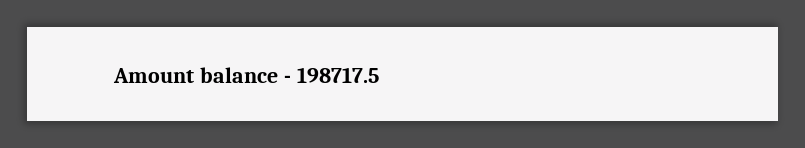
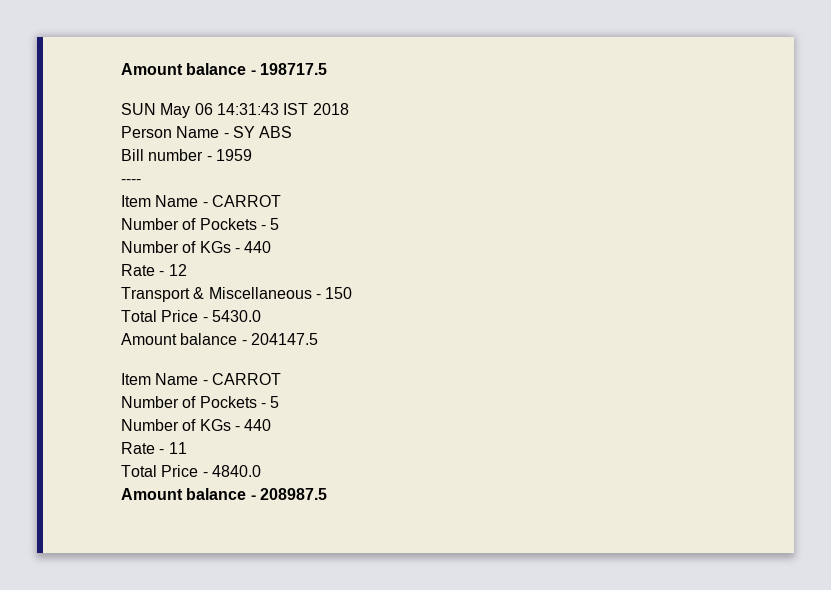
(379, 75) none -> [121,103,349,118] [121,126,293,138] [121,149,252,161] [121,179,141,184] [121,195,281,207] [121,218,280,230] [121,241,272,253] [121,264,187,276] [121,287,353,302] [121,310,261,322] [121,333,318,345] [121,373,281,385] [121,396,280,408] [121,419,272,431] [121,442,187,454] [121,465,261,477] [121,488,327,500] // SUN May 06 14:31:43 IST 2018 // Person Name - SY ABS // Bill number - 1959 // ---- // Item Name - CARROT // Number of Pockets - 5 // Number of KGs - 440 // Rate - 12 // Transport & Miscellaneous - 150 // Total Price - 5430.0 // Amount balance - 204147.5 // Item Name - CARROT // Number of Pockets - 5 // Number of KGs - 440 // Rate - 11 // Total Price - 4840.0 // Amount balance - 208987.5

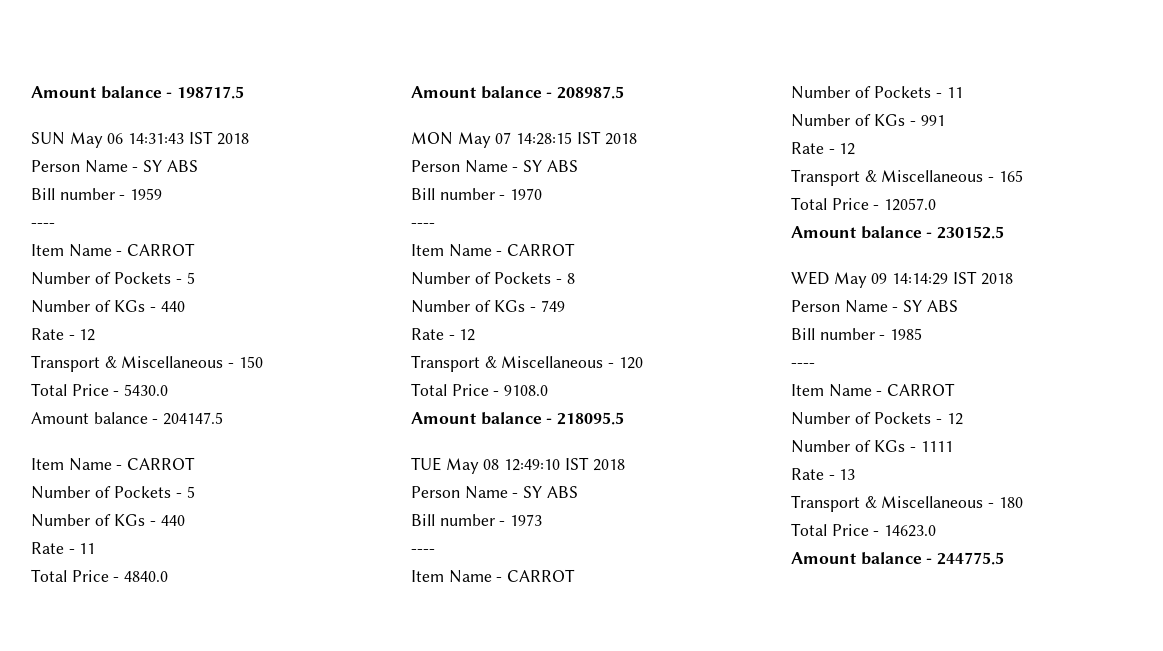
(327, 494) none -> [411,131,637,148] [411,160,578,173] [411,188,543,200] [411,223,435,228] [411,243,576,257] [411,272,575,285] [411,300,565,313] [411,328,476,341] [411,355,643,372] [411,383,549,396] [411,412,625,425] [411,457,625,474] [411,486,578,499] [411,514,543,526] [411,549,435,554] [411,569,576,583] [791,86,963,99] [791,114,945,127] [791,142,856,155] [791,169,1023,186] [791,197,937,211] [791,226,1005,239] [791,271,1013,288] [791,300,958,313] [791,328,923,340] [791,363,815,368] [791,383,956,397] [791,412,963,425] [791,440,953,453] [791,468,856,480] [791,495,1023,512] [791,523,937,537] [791,552,1005,565] // MON May 07 14:28:15 IST 2018 // Person Name - SY ABS // Bill number - 1970 // ---- // Item Name - CARROT // Number of Pockets - 8 // Number of KGs - 749 // Rate - 12 // Transport & Miscellaneous - 120 // Total Price - 9108.0 // Amount balance - 218095.5 // TUE May 08 12:49:10 IST 2018 // Person Name - SY ABS // Bill number - 1973 // ---- // Item Name - CARROT // Number of Pockets - 11 // Number of KGs - 991 // Rate - 12 // Transport & Miscellaneous - 165 // Total Price - 12057.0 // Amount balance - 230152.5 // WED May 09 14:14:29 IST 2018 // Person Name - SY ABS // Bill number - 1985 // ---- // Item Name - CARROT // Number of Pockets - 12 // Number of KGs - 1111 // Rate - 13 // Transport & Miscellaneous - 180 // Total Price - 14623.0 // Amount balance - 244775.5

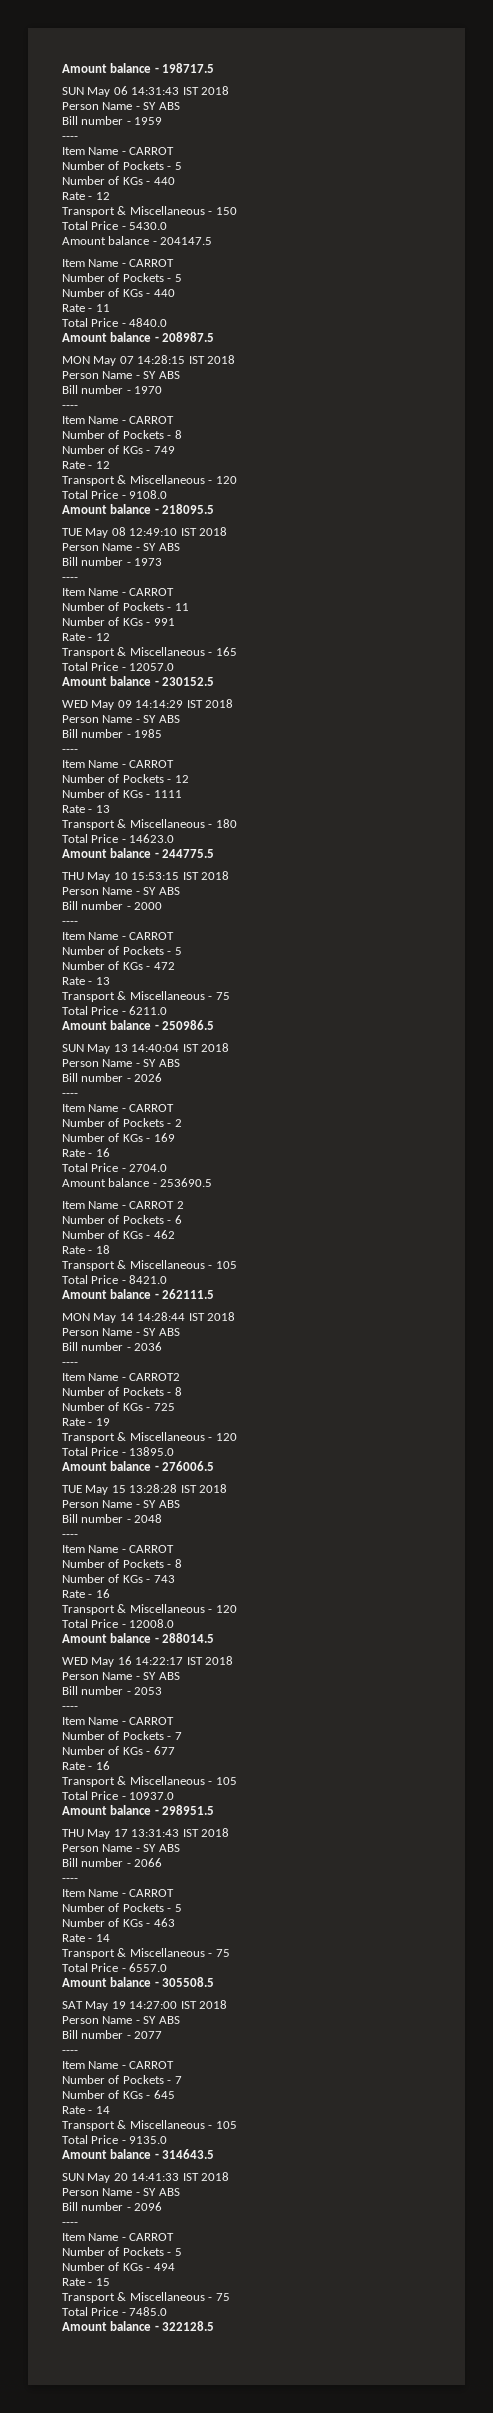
(1005, 558) none -> [62,871,229,882] [62,887,180,895] [62,901,163,910] [62,921,78,925] [62,932,175,940] [62,946,182,955] [62,961,175,970] [62,977,110,985] [62,991,230,1002] [62,1006,168,1015] [62,1020,215,1030] [62,1043,229,1054] [62,1059,180,1067] [62,1073,163,1082] [62,1093,78,1097] [62,1104,175,1112] [62,1118,182,1127] [62,1133,175,1142] [62,1148,110,1157] [62,1163,168,1172] [62,1178,213,1187] [62,1201,184,1209] [62,1215,182,1224] [62,1230,175,1239] [62,1245,110,1254] [62,1260,237,1271] [62,1275,168,1284] [62,1289,215,1299] [62,1312,235,1323] [62,1328,180,1336] [62,1342,163,1351] [62,1362,78,1366] [62,1373,181,1381] [62,1387,182,1396] [62,1402,175,1411] [62,1418,110,1426] [62,1432,237,1443] [62,1447,175,1456] [62,1461,215,1471] [62,1484,227,1495] [62,1500,180,1508] [62,1514,163,1523] [62,1534,78,1538] [62,1545,175,1553] [62,1559,182,1568] [62,1574,175,1583] [62,1589,110,1598] [62,1604,237,1615] [62,1619,175,1628] [62,1633,215,1643] [62,1656,233,1667] [62,1672,180,1680] [62,1686,163,1695] [62,1706,78,1710] [62,1717,175,1725] [62,1731,182,1740] [62,1746,175,1755] [62,1761,110,1770] [62,1776,237,1787] [62,1791,175,1800] [62,1805,215,1815] [62,1828,229,1839] [62,1844,180,1852] [62,1858,163,1867] [62,1878,78,1882] [62,1889,175,1897] [62,1903,182,1912] [62,1918,175,1927] [62,1934,110,1942] [62,1948,230,1959] [62,1963,168,1972] [62,1977,215,1987] [62,2000,227,2011] [62,2016,180,2024] [62,2030,163,2039] [62,2050,78,2054] [62,2061,175,2069] [62,2075,182,2084] [62,2090,175,2099] [62,2106,110,2114] [62,2120,237,2131] [62,2135,168,2144] [62,2149,215,2159] [62,2172,229,2183] [62,2188,180,2196] [62,2202,163,2211] [62,2222,78,2226] [62,2233,175,2241] [62,2247,182,2256] [62,2262,175,2271] [62,2278,110,2286] [62,2292,230,2303] [62,2307,168,2316] [62,2321,215,2331] // THU May 10 15:53:15 IST 2018 // Person Name - SY ABS // Bill number - 2000 // ---- // Item Name - CARROT // Number of Pockets - 5 // Number of KGs - 472 // Rate - 13 // Transport & Miscellaneous - 75 // Total Price - 6211.0 // Amount balance - 250986.5 // SUN May 13 14:40:04 IST 2018 // Person Name - SY ABS // Bill number - 2026 // ---- // Item Name - CARROT // Number of Pockets - 2 // Number of KGs - 169 // Rate - 16 // Total Price - 2704.0 // Amount balance - 253690.5 // Item Name - CARROT 2 // Number of Pockets - 6 // Number of KGs - 462 // Rate - 18 // Transport & Miscellaneous - 105 // Total Price - 8421.0 // Amount balance - 262111.5 // MON May 14 14:28:44 IST 2018 // Person Name - SY ABS // Bill number - 2036 // ---- // Item Name - CARROT2 // Number of Pockets - 8 // Number of KGs - 725 // Rate - 19 // Transport & Miscellaneous - 120 // Total Price - 13895.0 // Amount balance - 276006.5 // TUE May 15 13:28:28 IST 2018 // Person Name - SY ABS // Bill number - 2048 // ---- // Item Name - CARROT // Number of Pockets - 8 // Number of KGs - 743 // Rate - 16 // Transport & Miscellaneous - 120 // Total Price - 12008.0 // Amount balance - 288014.5 // WED May 16 14:22:17 IST 2018 // Person Name - SY ABS // Bill number - 2053 // ---- // Item Name - CARROT // Number of Pockets - 7 // Number of KGs - 677 // Rate - 16 // Transport & Miscellaneous - 105 // Total Price - 10937.0 // Amount balance - 298951.5 // THU May 17 13:31:43 IST 2018 // Person Name - SY ABS // Bill number - 2066 // ---- // Item Name - CARROT // Number of Pockets - 5 // Number of KGs - 463 // Rate - 14 // Transport & Miscellaneous - 75 // Total Price - 6557.0 // Amount balance - 305508.5 // SAT May 19 14:27:00 IST 2018 // Person Name - SY ABS // Bill number - 2077 // ---- // Item Name - CARROT // Number of Pockets - 7 // Number of KGs - 645 // Rate - 14 // Transport & Miscellaneous - 105 // Total Price - 9135.0 // Amount balance - 314643.5 // SUN May 20 14:41:33 IST 2018 // Person Name - SY ABS // Bill number - 2096 // ---- // Item Name - CARROT // Number of Pockets - 5 // Number of KGs - 494 // Rate - 15 // Transport & Miscellaneous - 75 // Total Price - 7485.0 // Amount balance - 322128.5

